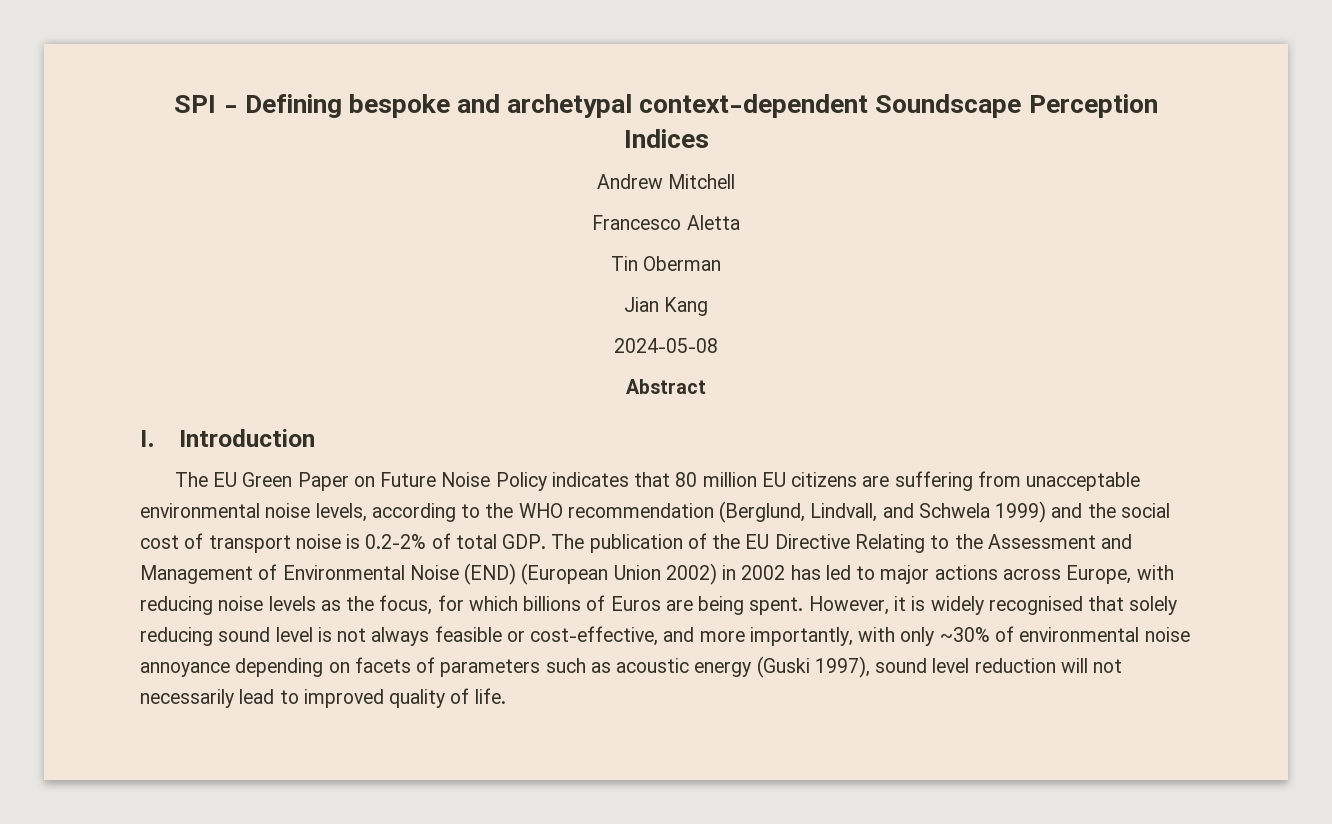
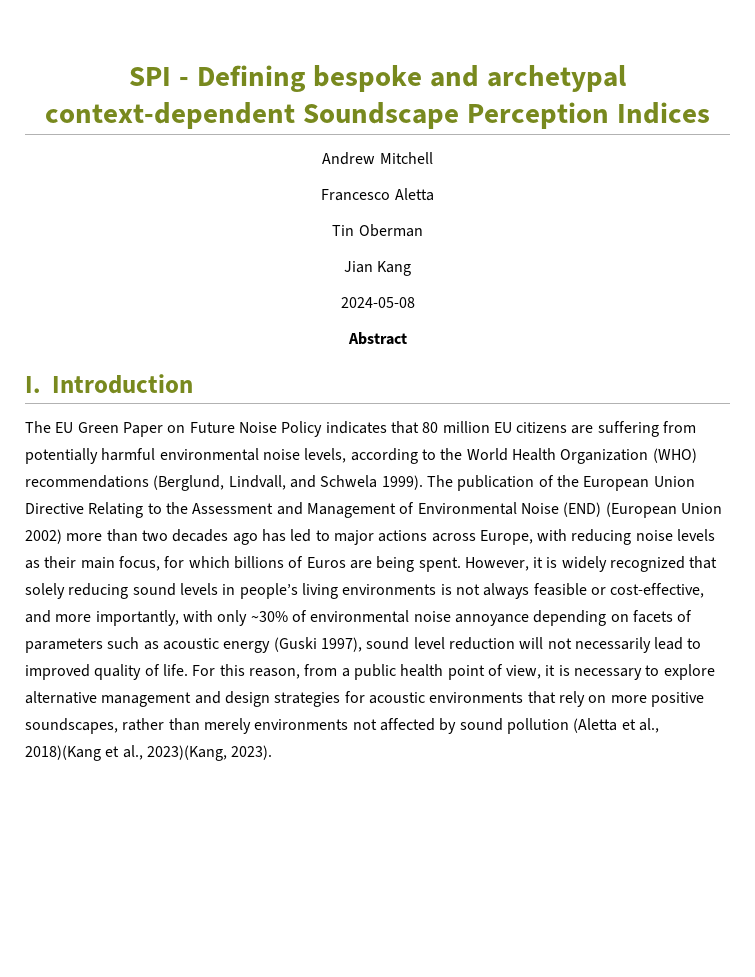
[1026,472,1141,491] unacceptable -> [25,448,156,464] potentially harmful
[518,501,1170,523] [140,533,547,553] WHO recommendation (Berglund, Lindvall, and Schwela 1999) and the social cost of transport noise is 0.2-2% of total GDP. -> [466,448,697,464] [25,475,423,491] World Health Organization (WHO) recommendations (Berglund, Lindvall, and Schwela 1999).
[745,534,770,549] EU -> [583,476,695,491] European Union
[722,565,786,580] in 2002 -> [66,529,258,545] more than two decades ago
[346,596,375,611] the -> [44,556,115,569] their main
[988,596,1083,615] recognised -> [610,556,686,572] recognized
[275,627,313,642] level -> [179,583,437,599] levels in people’s living environments
(506, 696) none -> [192,664,715,680] [25,691,704,707] [25,718,659,734] [25,745,273,761] For this reason, from a public health point of view, it is necessary to explore alternative management and design strategies for acoustic environments that rely on more positive soundscapes, rather than merely environments not affected by sound pollution (Aletta et al., 2018)(Kang et al., 2023)(Kang, 2023).

